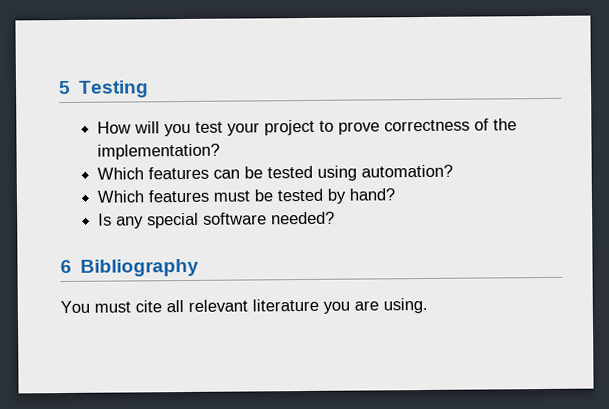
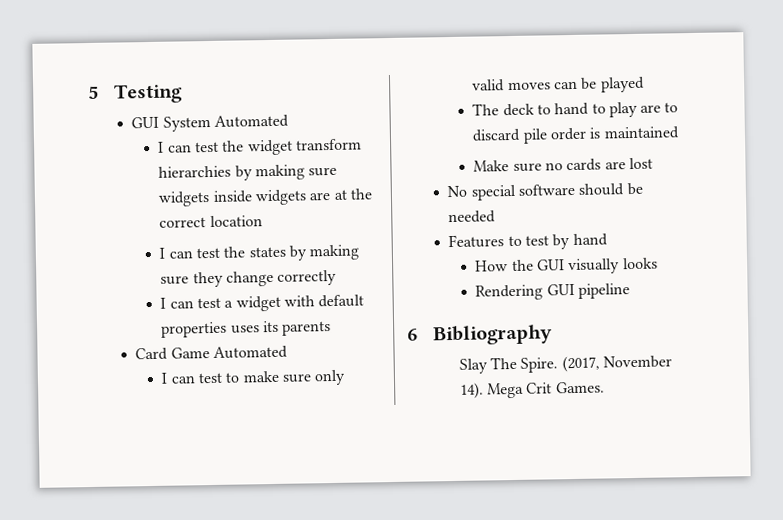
[97,118,518,137] [97,143,221,160] [97,164,454,181] [97,188,396,204] [98,211,336,229] [60,258,200,277] [60,297,428,314] How will you test your project to prove correctness of the implementation? // Which features can be tested using automation? // Which features must be tested by hand? // Is any special software needed? // 6 Bibliography // You must cite all relevant literature you are using. -> [131,114,290,132] [158,138,362,156] [158,164,338,181] [158,188,372,207] [159,215,263,228] [159,244,360,261] [160,269,338,288] [160,294,365,312] [161,320,332,338] [135,345,289,361] [161,369,347,386] [472,76,645,93] [472,101,679,118] [472,126,680,144] [473,157,653,172] [447,182,643,201] [448,210,497,224] [448,233,608,250] [475,257,658,275] [475,283,630,301] [407,324,553,346] [458,355,672,374] [459,381,605,399] GUI System Automated // I can test the widget transform hierarchies by making sure widgets inside widgets are at the correct location // I can test the states by making sure they change correctly // I can test a widget with default properties uses its parents // Card Game Automated // I can test to make sure only valid moves can be played // The deck to hand to play are to discard pile order is maintained // Make sure no cards are lost // No special software should be needed // Features to test by hand // How the GUI visually looks // Rendering GUI pipeline // 6 Bibliography // Slay The Spire. (2017, November 14). Mega Crit Games.

